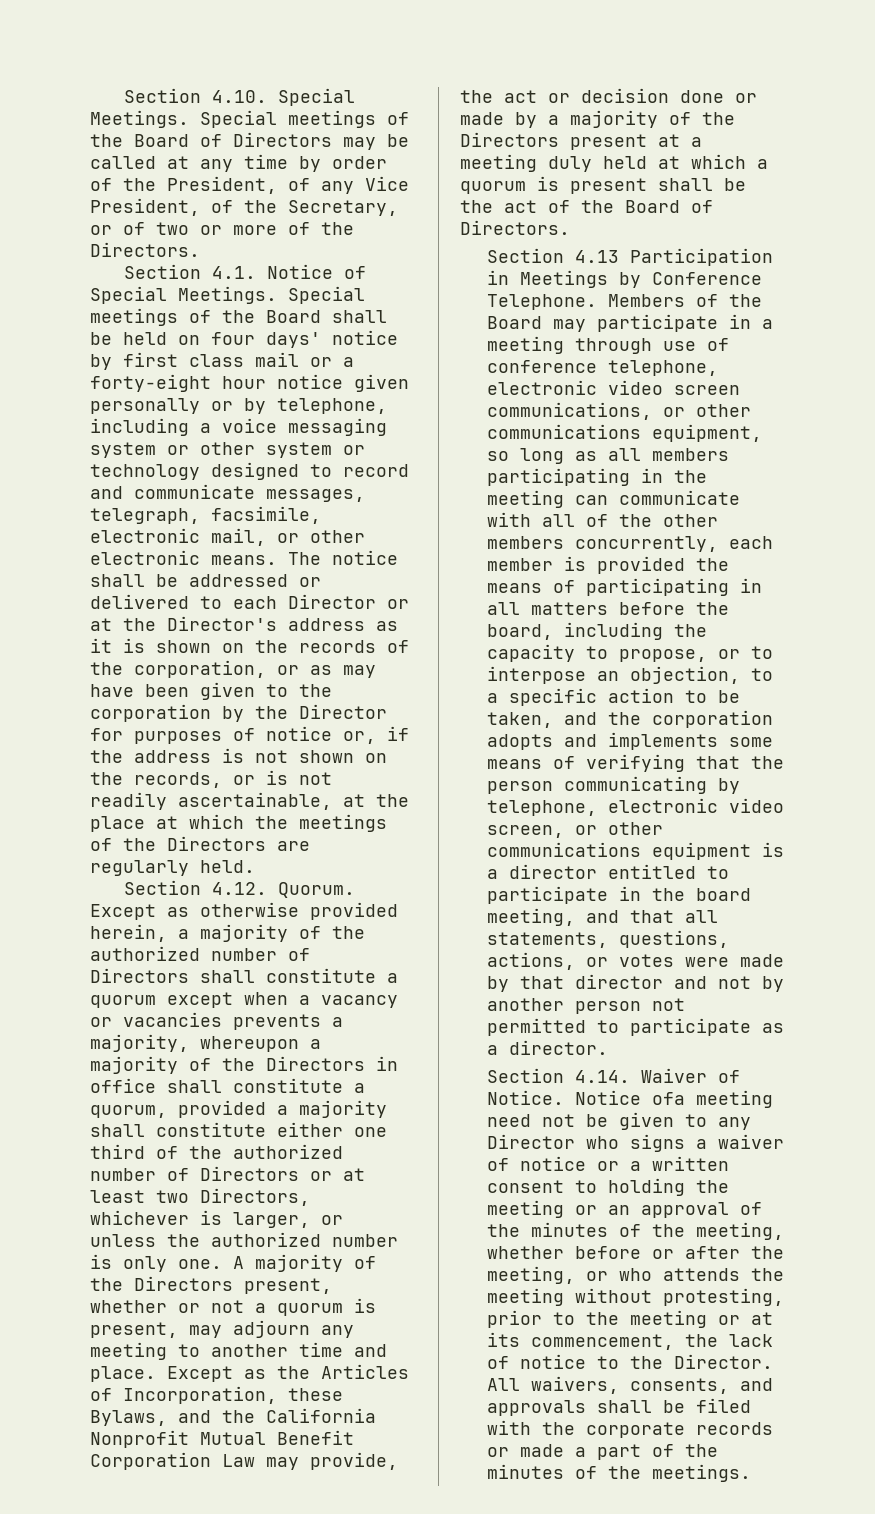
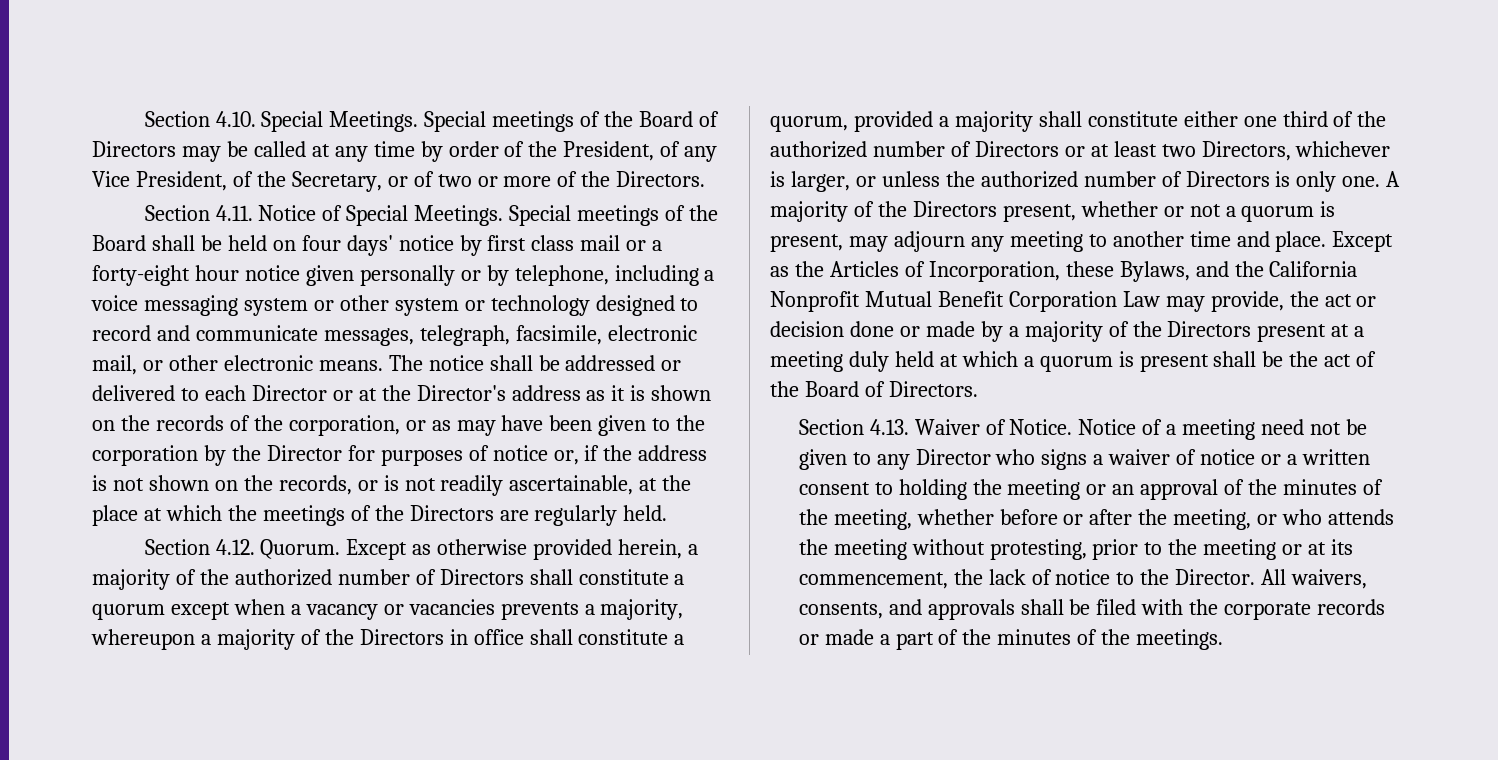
[211,266,256,279] 4.1. -> [215,205,253,221] 4.11.
(398, 1240) none -> [1161,171,1270,187] of Directors
[575,248,774,266] [487,270,763,288] [487,294,763,310] [487,314,774,332] [487,336,730,354] [487,360,719,376] [487,380,741,395] [487,402,752,420] [487,424,763,442] [487,448,730,464] [487,468,708,486] [487,490,741,508] [487,512,719,527] [487,536,774,552] [487,556,730,574] [487,578,763,596] [487,602,730,615] [487,622,708,640] [487,644,774,662] [487,666,774,684] [487,688,741,706] [487,710,774,728] [487,732,774,750] [487,754,785,772] [487,776,741,794] [487,798,785,816] [487,822,664,838] [487,842,785,860] [487,864,730,879] [487,886,752,904] [487,908,719,926] [487,930,730,948] [487,952,785,970] [487,974,785,992] [487,998,686,1014] [487,1018,785,1036] [487,1040,609,1055] [487,1068,631,1083] 4.13 Participation in Meetings by Conference Telephone. Members of the Board may participate in a meeting through use of conference telephone, electronic video screen communications, or other communications equipment, so long as all members participating in the meeting can communicate with all of the other members concurrently, each member is provided the means of participating in all matters before the board, including the capacity to propose, or to interpose an objection, to a specific action to be taken, and the corporation adopts and implements some means of verifying that the person communicating by telephone, electronic video screen, or other communications equipment is a director entitled to participate in the board meeting, and that all statements, questions, actions, or votes were made by that director and not by another person not permitted to participate as a director. // Section 4.14. -> [869,419,909,435] 4.13.
[652,1092,686,1105] ofa -> [1142,419,1177,435] of a

